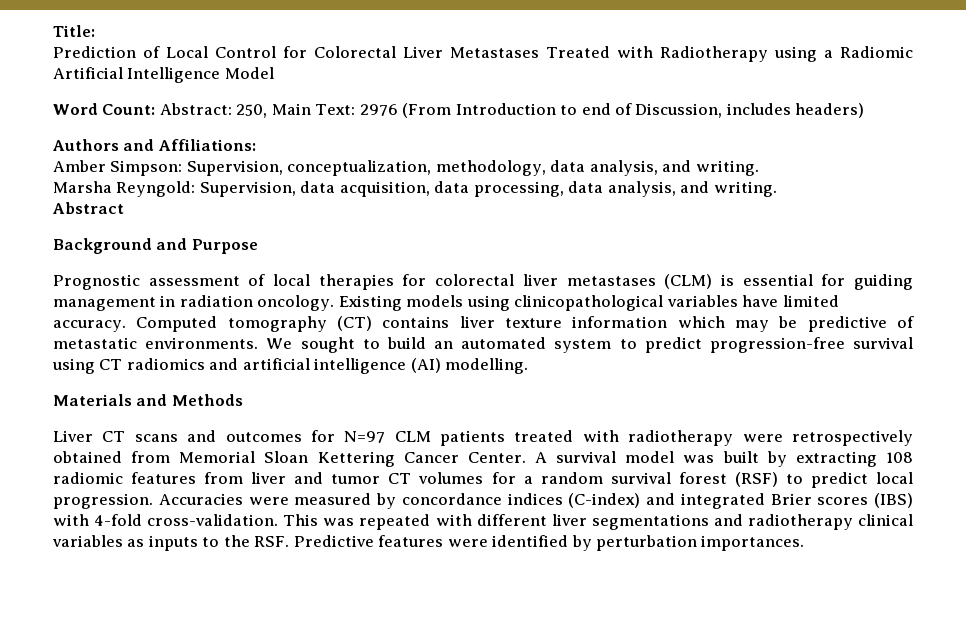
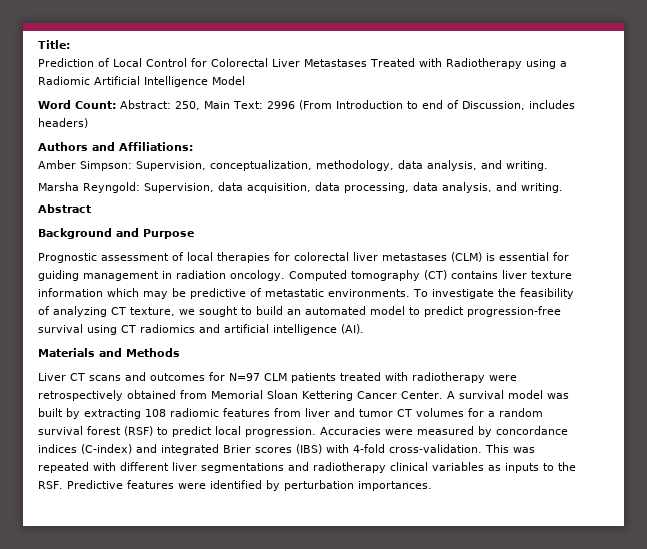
[359,104,398,116] 2976 -> [266,101,295,109] 2996
[338,295,839,311] [53,320,126,332] Existing models using clinicopathological variables have limited accuracy. -> (285, 275) none
[266,338,293,349] We -> [413,288,574,299] [38,306,195,317] To investigate the feasibility of analyzing CT texture, we
[554,339,612,353] system -> [370,306,405,315] model
[410,358,529,374] (AI) modelling. -> [341,324,364,334] (AI).

